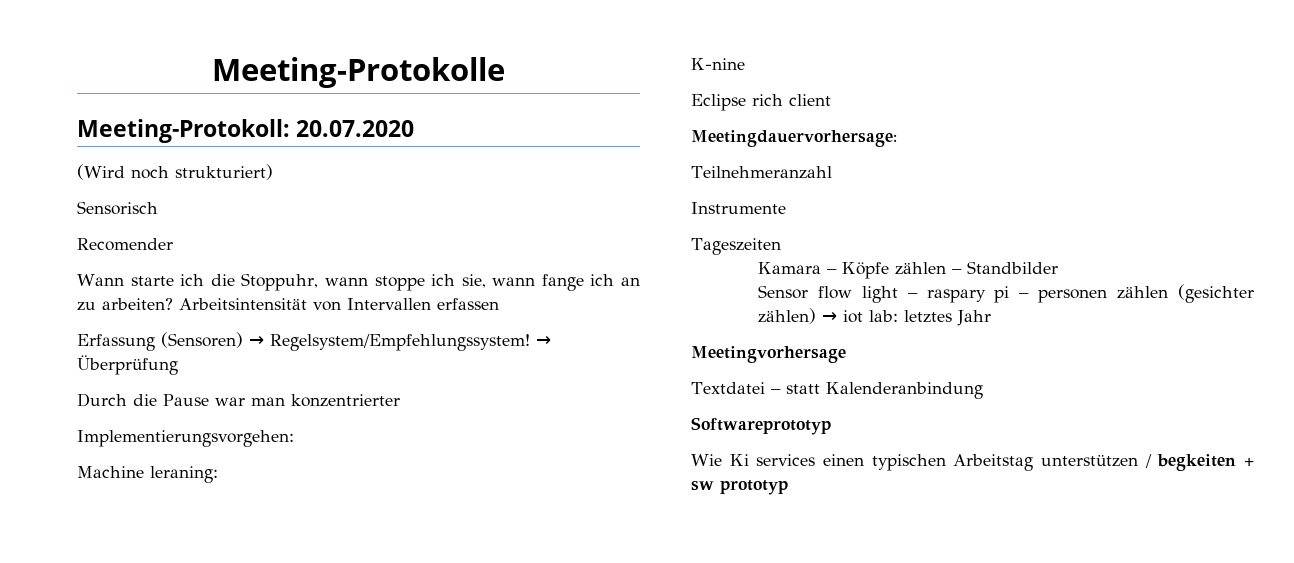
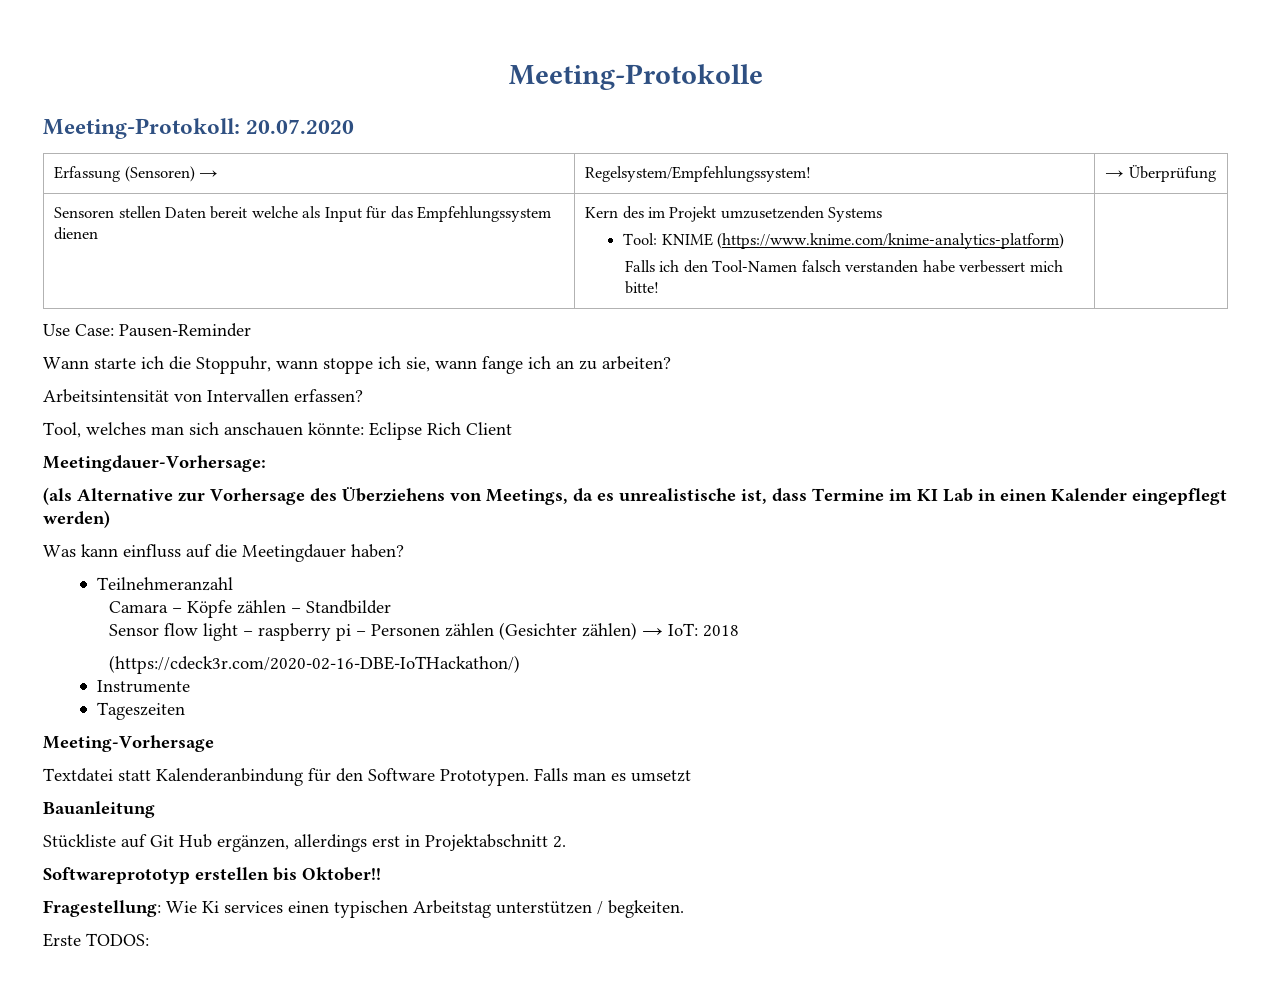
[77,164,273,180] [77,201,158,215] [77,238,173,251] // (Wird noch strukturiert) // Sensorisch // Recomender -> [54,166,219,182] [585,166,812,182] [1105,165,1216,182] [54,206,552,222] [54,227,99,240] [585,206,883,222] [623,233,1065,249] [624,260,1063,273] [624,281,659,294] [43,323,251,337] // Erfassung (Sensoren) → | Regelsystem/Empfehlungssystem! | → Überprüfung // Sensoren stellen Daten bereit welche als Input für das Empfehlungssystem dienen | Kern des im Projekt umzusetzenden Systems // Tool: KNIME (https://www.knime.com/knime-analytics-platform) // Falls ich den Tool-Namen falsch verstanden habe verbessert mich bitte! | // Use Case: Pausen-Reminder
(173, 304) none -> (671, 363) //
[437,298,499,310] [77,332,551,351] [77,355,178,375] [77,393,400,407] [77,430,294,447] [77,466,218,483] [691,58,745,70] [691,94,831,111] [691,130,897,147] [691,166,832,179] [691,202,786,214] [691,238,781,255] [757,262,821,274] erfassen // Erfassung (Sensoren) → Regelsystem/Empfehlungssystem! → Überprüfung // Durch die Pause war man konzentrierter // Implementierungsvorgehen: // Machine leraning: // K-nine // Eclipse rich client // Meetingdauervorhersage: // Teilnehmeranzahl // Instrumente // Tageszeiten // Kamara -> [294,389,363,402] [43,422,512,440] [43,455,266,472] [43,487,1227,505] [43,510,110,528] [43,544,404,562] [96,577,233,591] [109,601,169,613] erfassen? // Tool, welches man sich anschauen könnte: Eclipse Rich Client // Meetingdauer-Vorhersage: // (als Alternative zur Vorhersage des Überziehens von Meetings, da es unrealistische ist, dass Termine im KI Lab in einen Kalender eingepflegt werden) // Was kann einfluss auf die Meetingdauer haben? // Teilnehmeranzahl // Camara
[926,289,986,303] raspary -> [258,623,332,641] raspberry
[1038,284,1254,303] [757,308,991,326] [691,346,846,363] personen zählen (gesichter zählen) → iot lab: letztes Jahr // Meetingvorhersage -> [371,622,740,640] [109,655,521,674] [96,680,190,693] [96,702,185,720] [43,735,214,752] Personen zählen (Gesichter zählen) → IoT: 2018 // (https://cdeck3r.com/2020-02-16-DBE-IoTHackathon/) // Instrumente // Tageszeiten // Meeting-Vorhersage
[770,389,781,394] – -> (113, 775) none
[691,417,831,435] // Softwareprototyp // -> [308,768,691,786] [43,801,155,818] [43,834,566,852] [43,867,381,884] [43,900,161,917] für den Software Prototypen. Falls man es umsetzt // Bauanleitung // Stückliste auf Git Hub ergänzen, allerdings erst in Projektabschnitt 2. // Softwareprototyp erstellen bis Oktober!! // Fragestellung:
[1157,454,1254,471] [691,480,788,495] begkeiten + sw prototyp -> [608,900,684,918] [43,933,149,947] begkeiten. // Erste TODOS:

